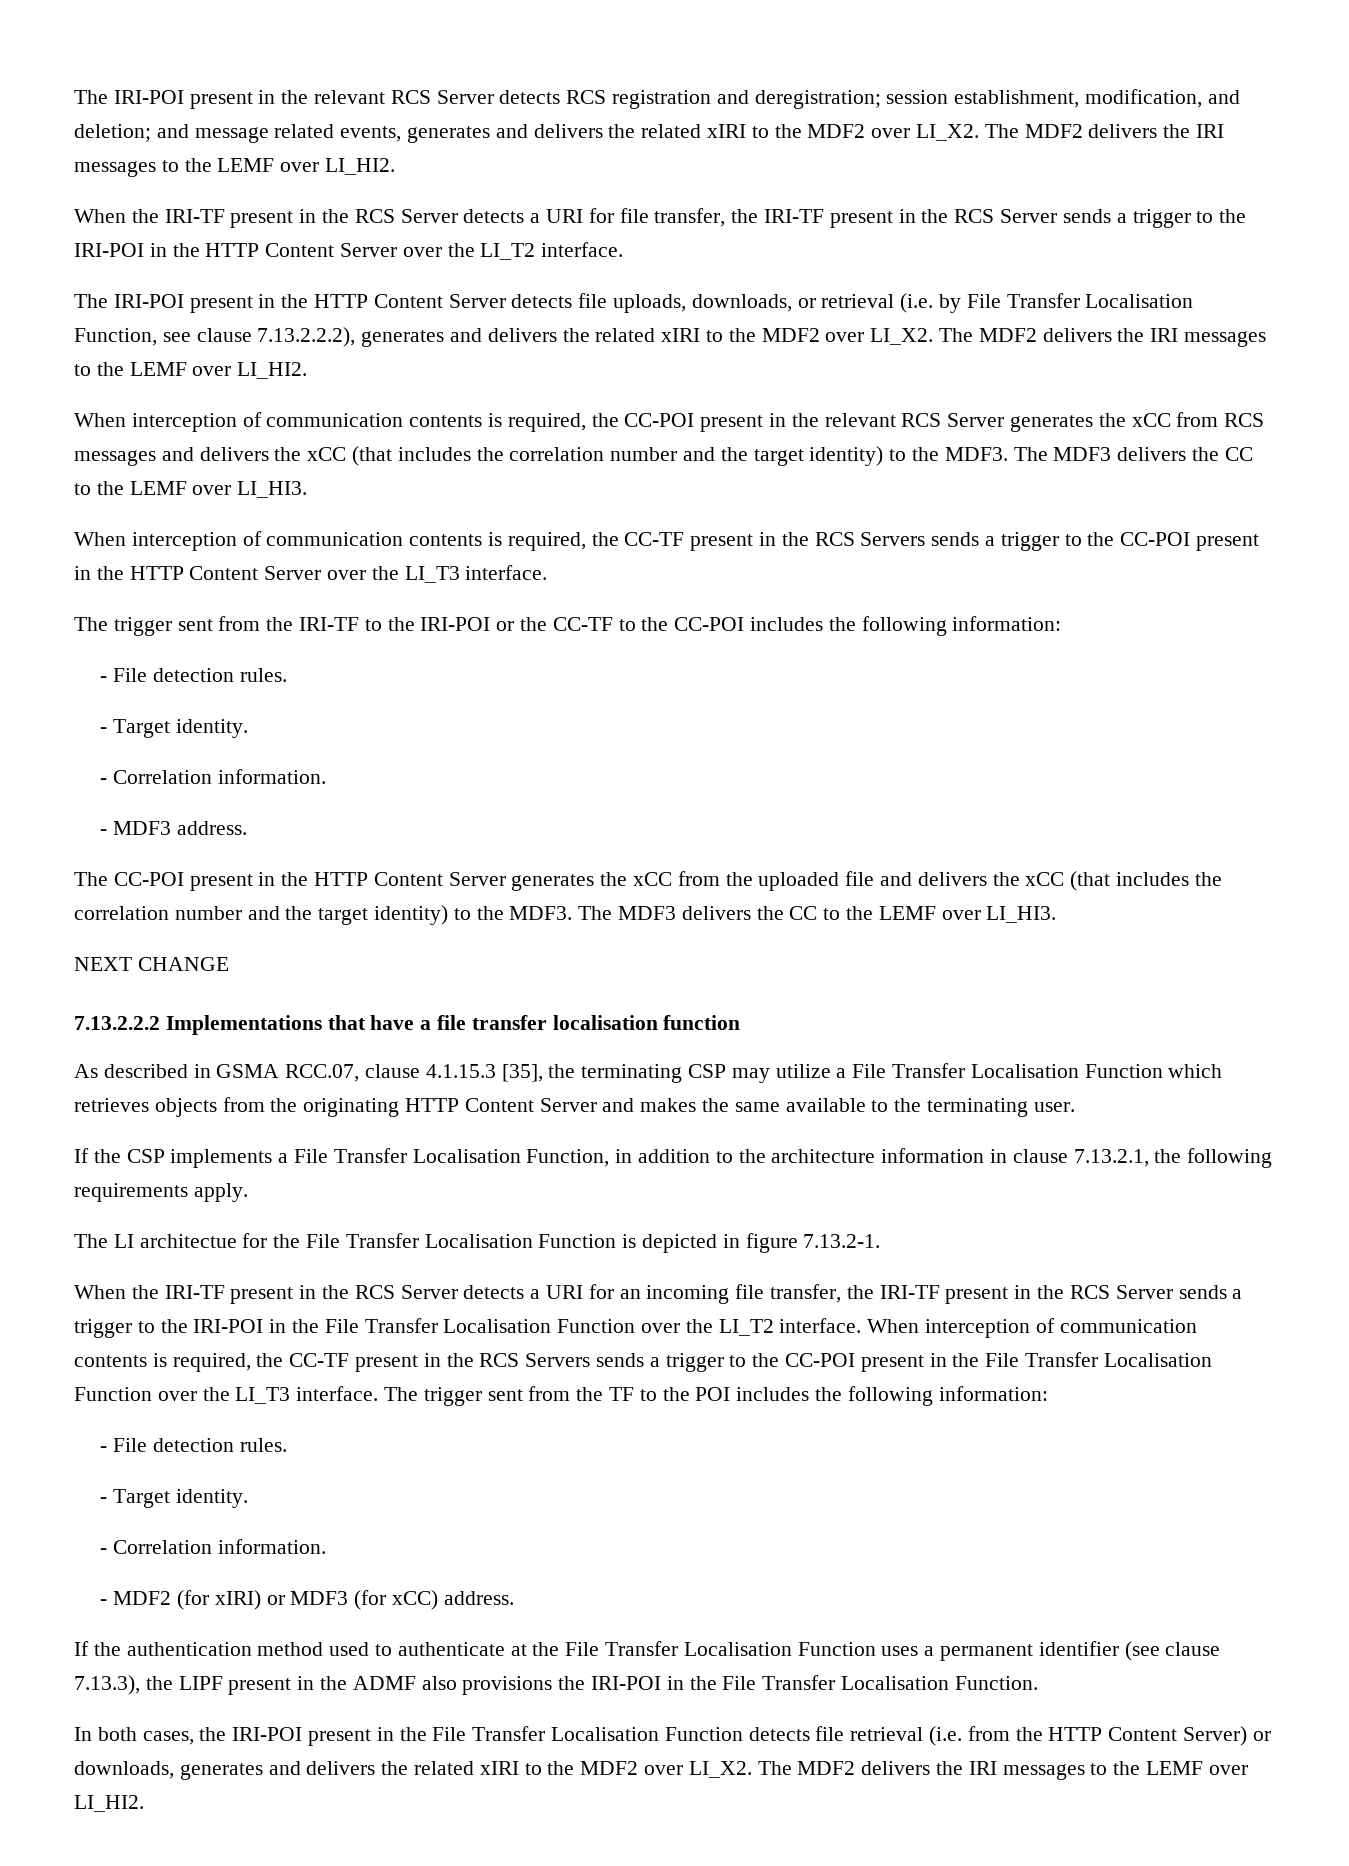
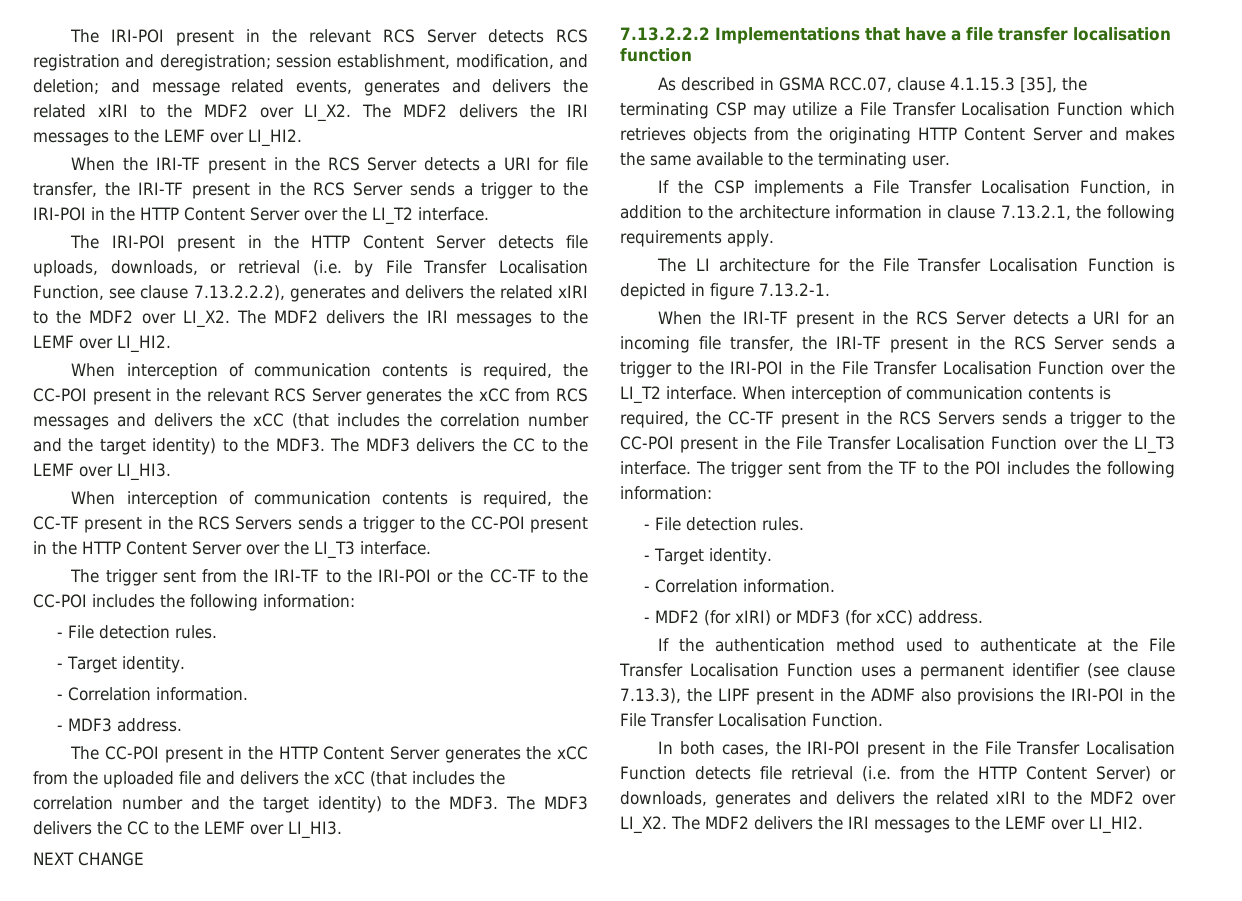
[139,1234,237,1248] architectue -> [718,258,810,272] architecture

